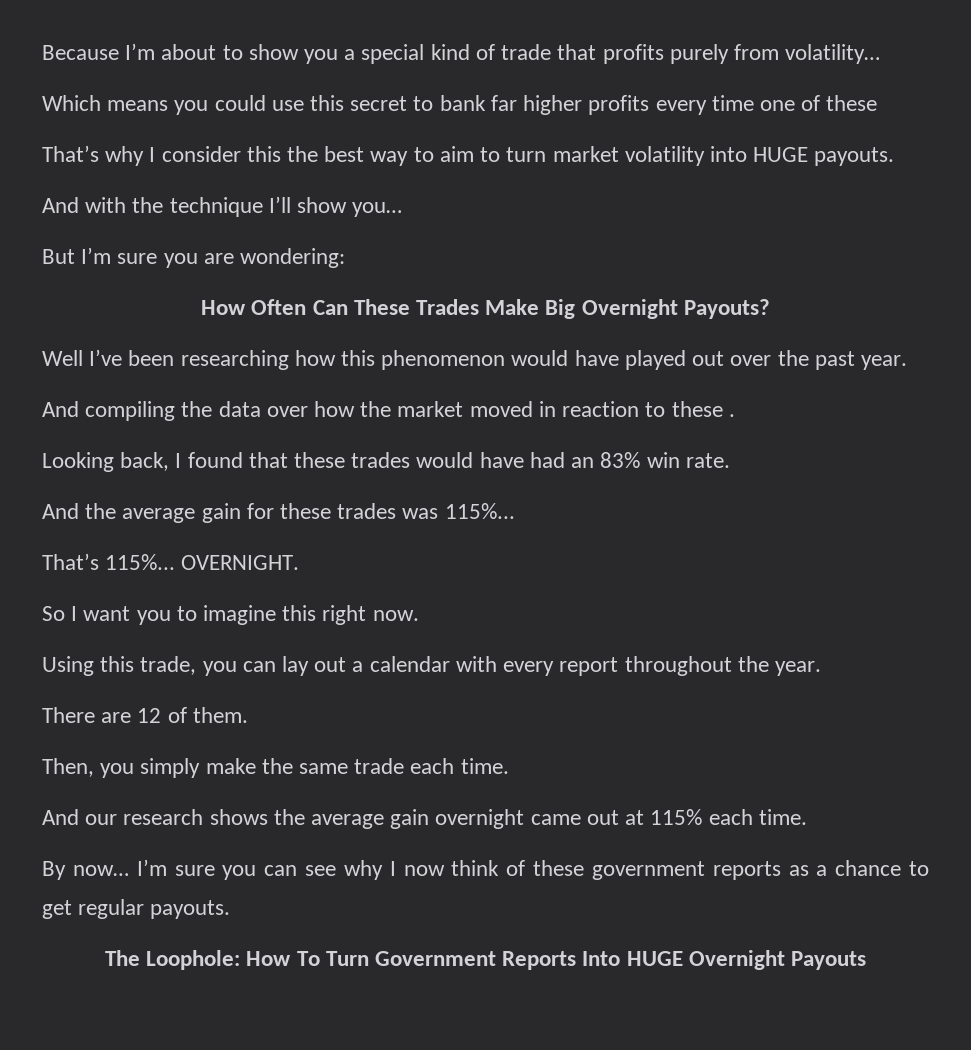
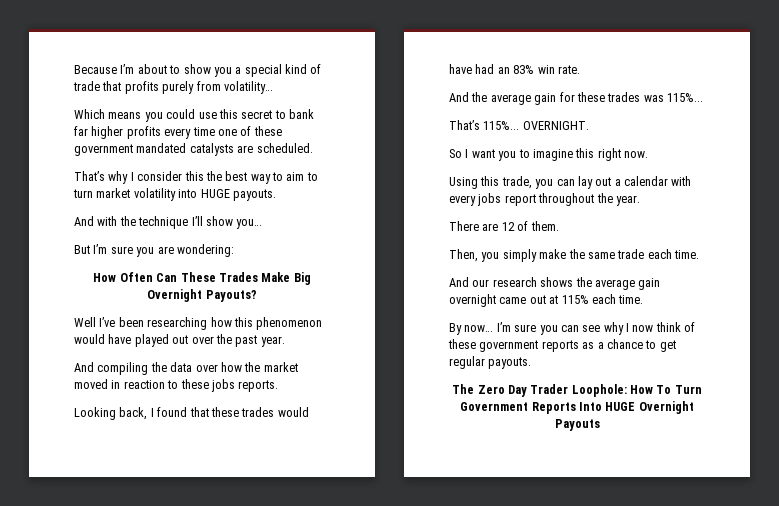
(878, 103) none -> [74,143,313,156] government mandated catalysts are scheduled.
[728,414,735,417] . -> [210,379,279,392] jobs reports.
(555, 668) none -> [477,193,502,206] jobs
(140, 958) none -> [477,384,569,397] Zero Day Trader

